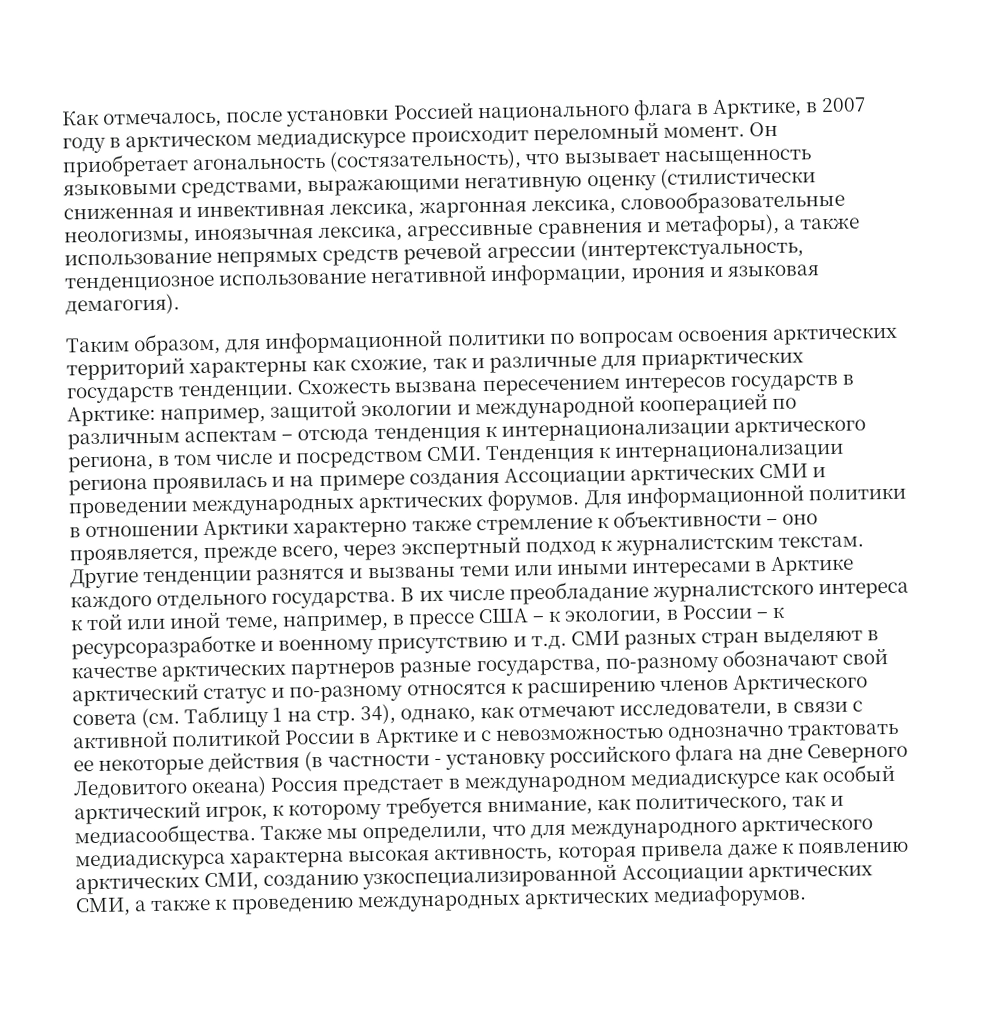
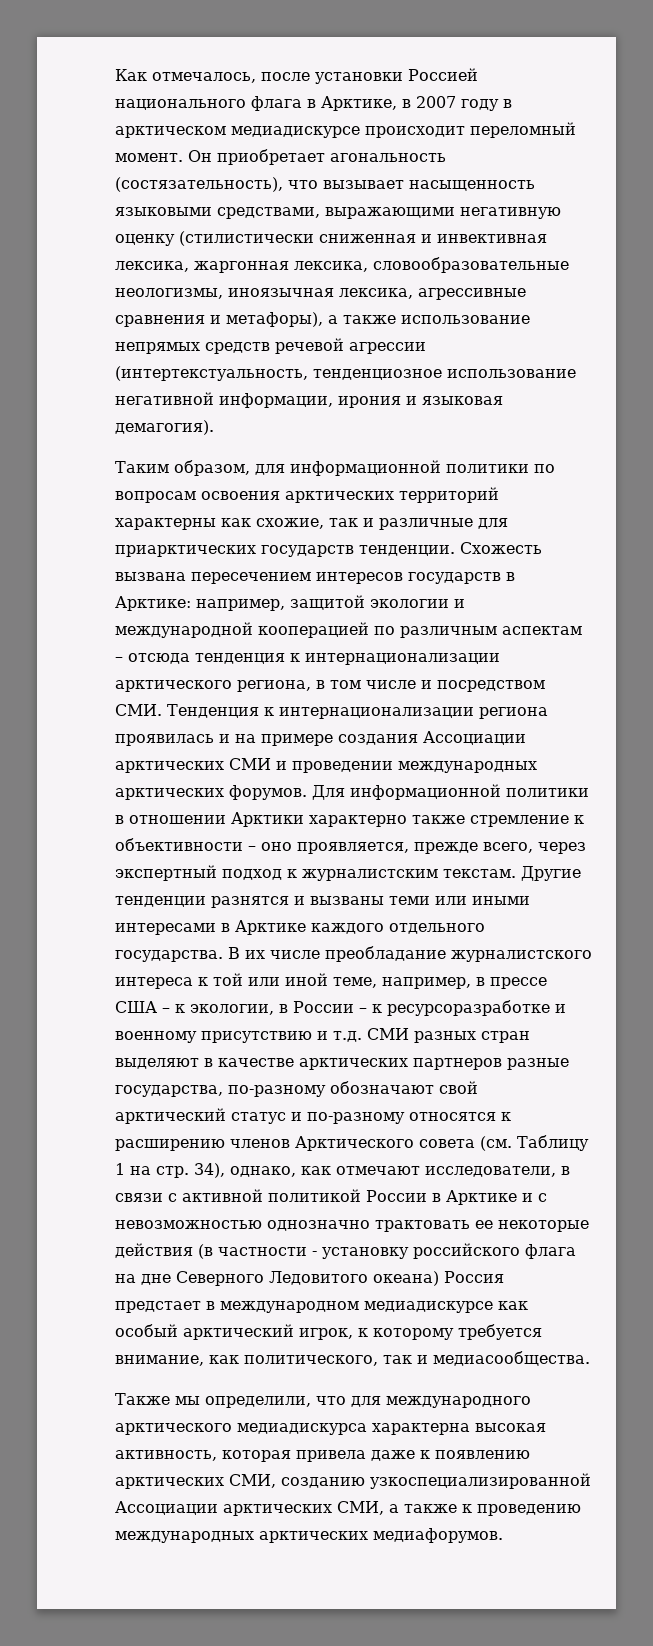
(256, 835) none -> (590, 1358) //

